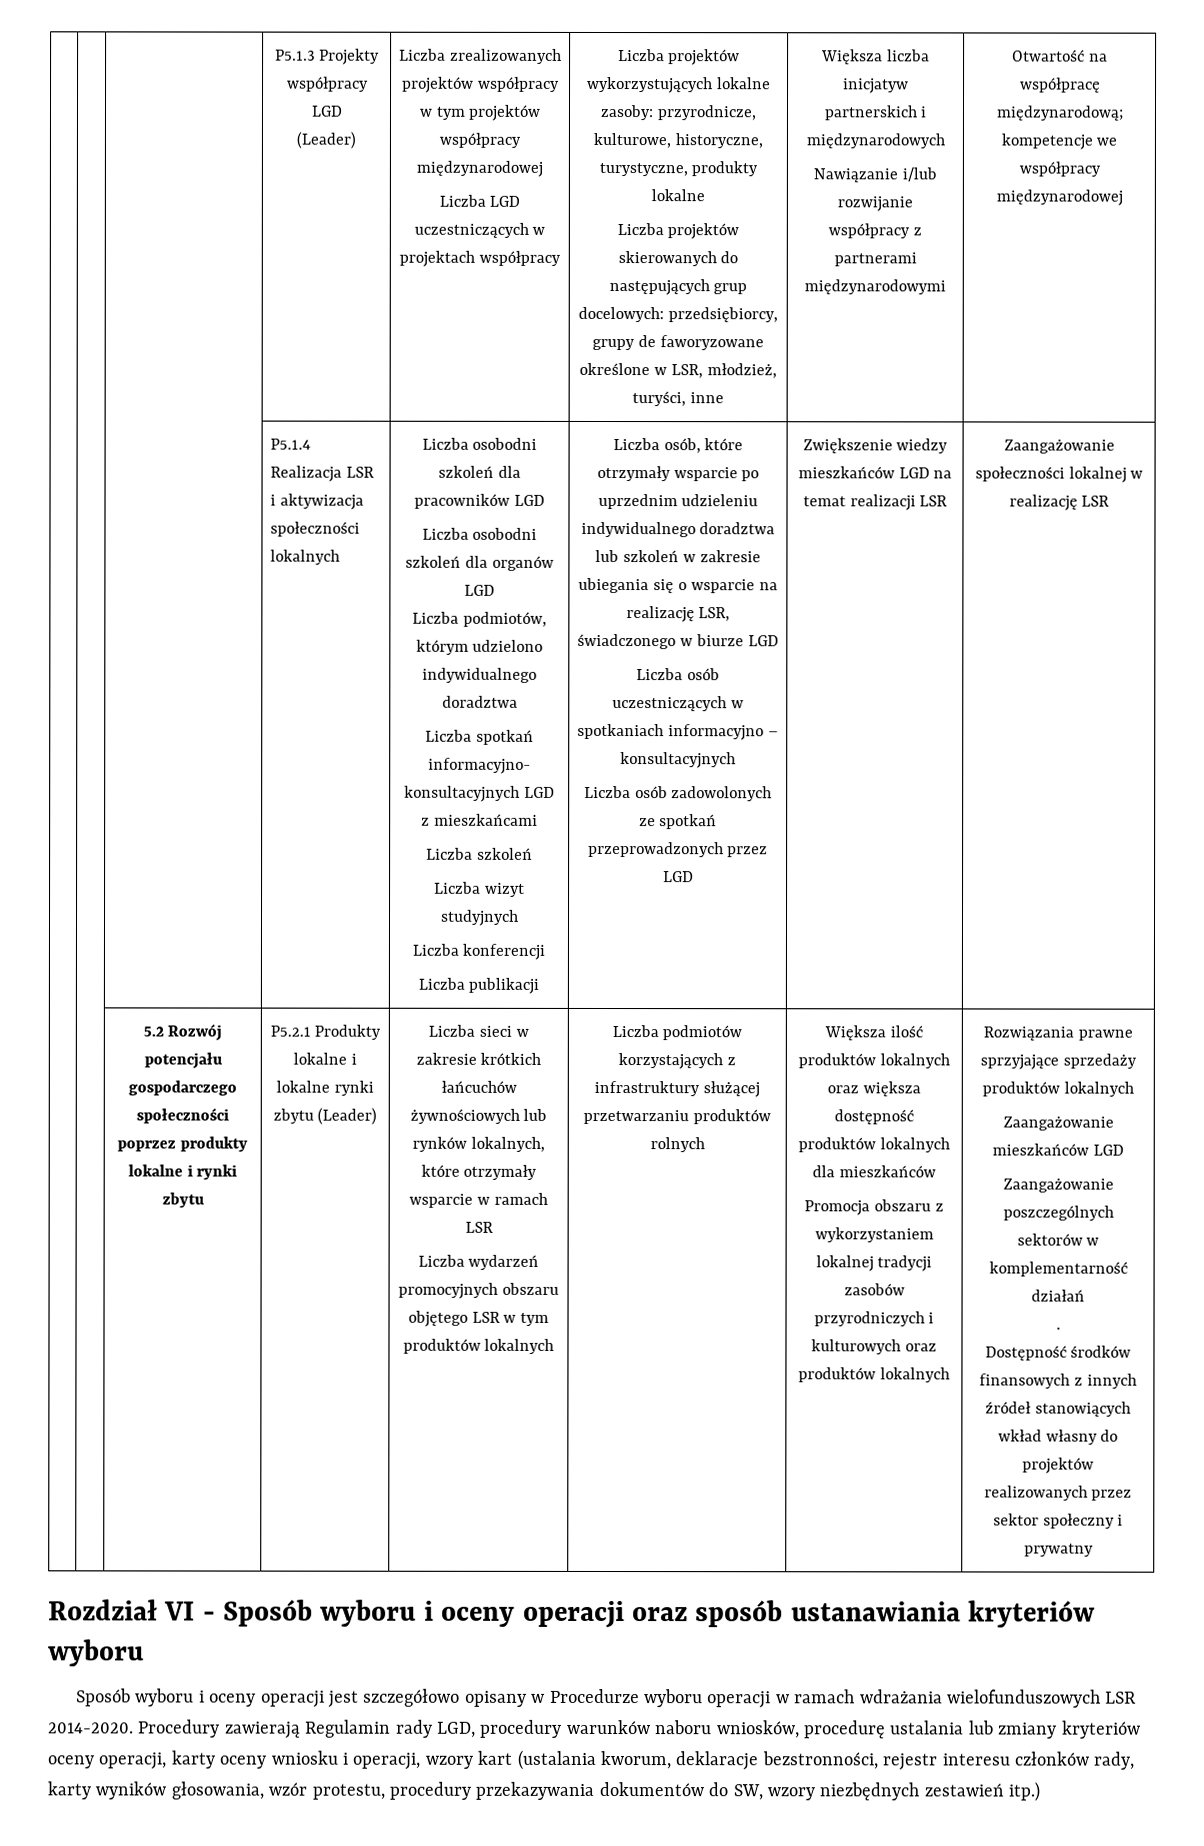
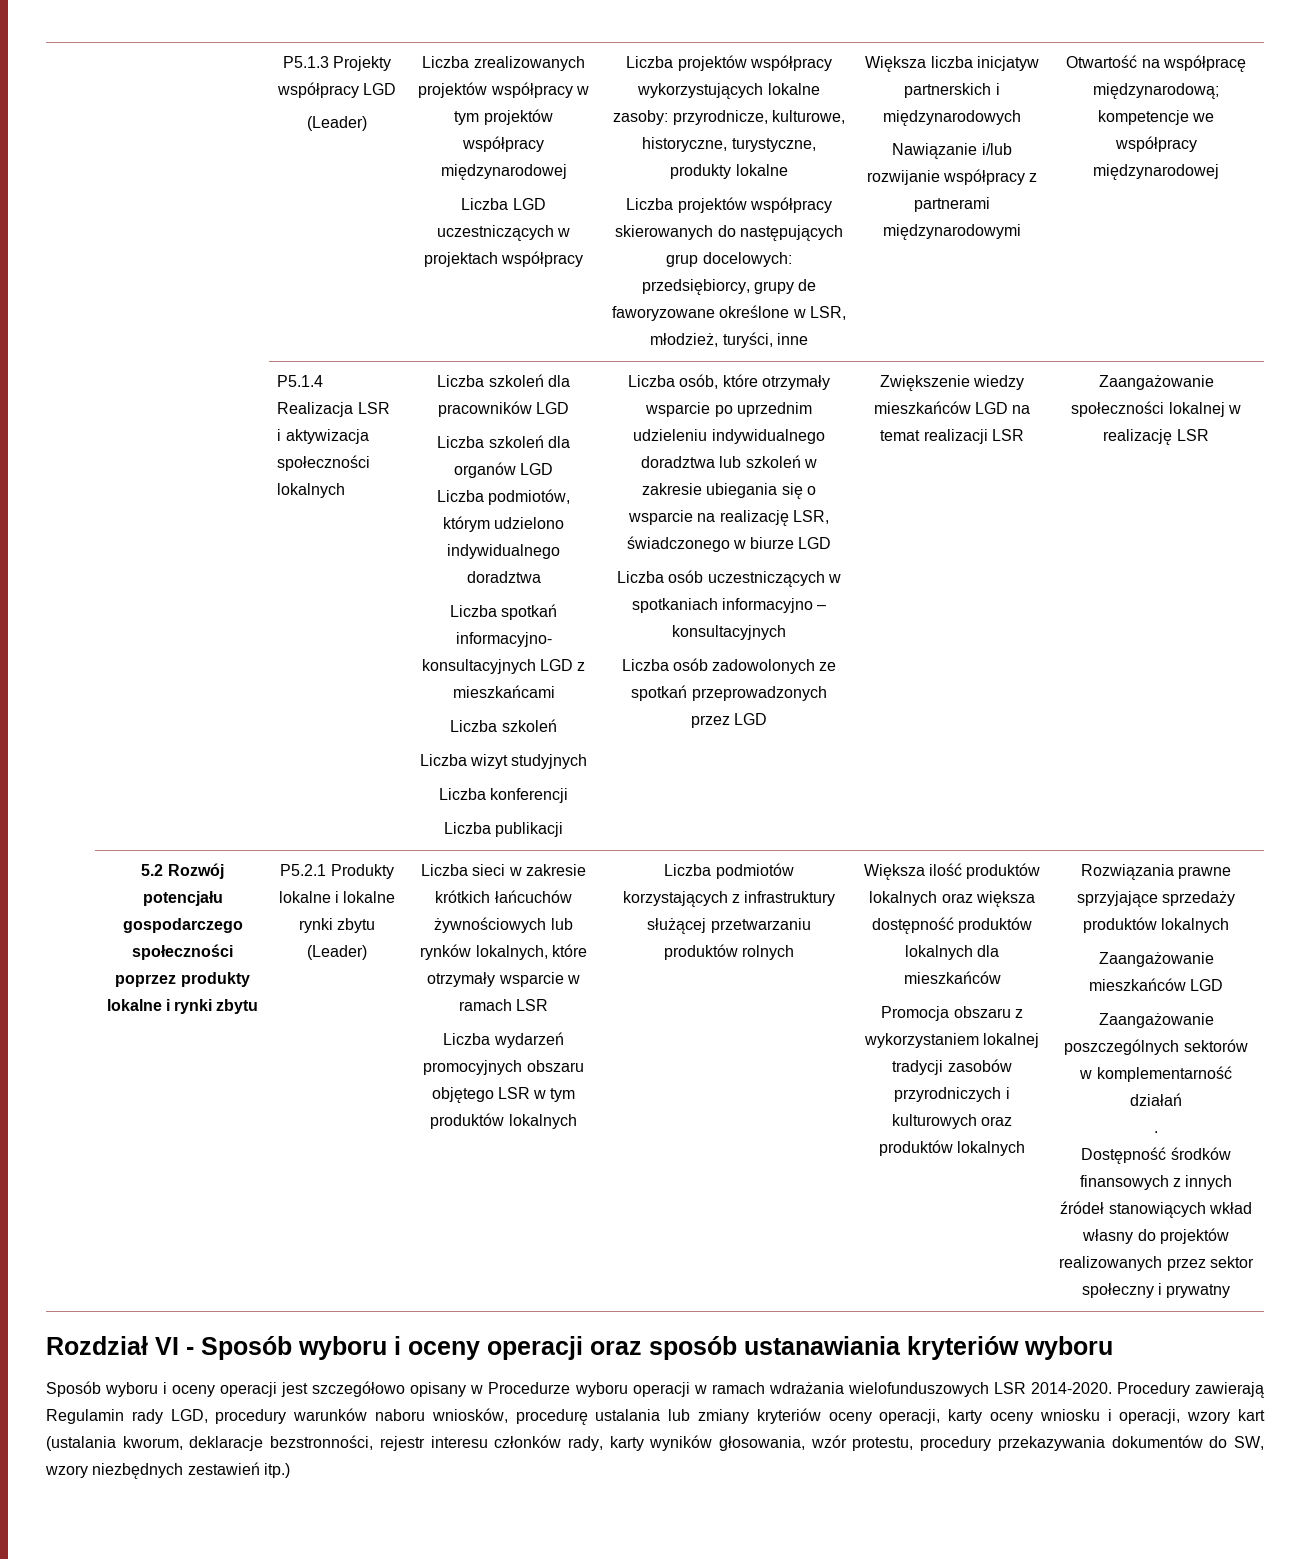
(741, 57) none -> [749,55,832,71] współpracy
(740, 231) none -> [749,197,832,213] współpracy
[472,437,538,450] osobodni -> (485, 381) none
[472,527,538,540] osobodni -> (485, 442) none

